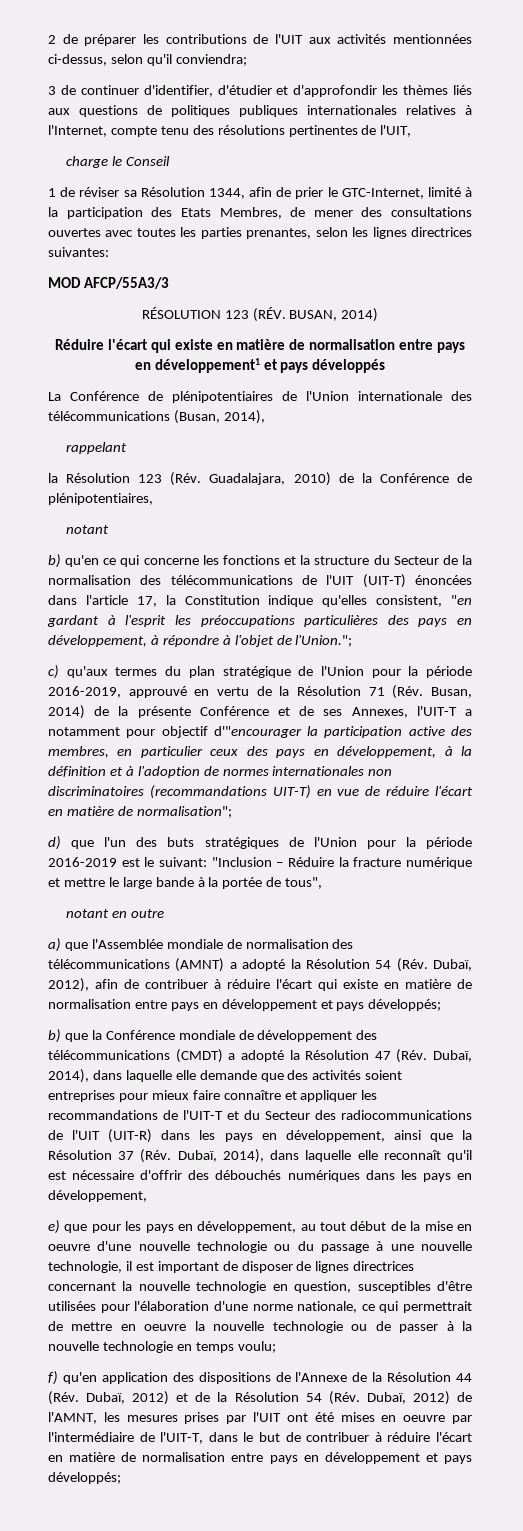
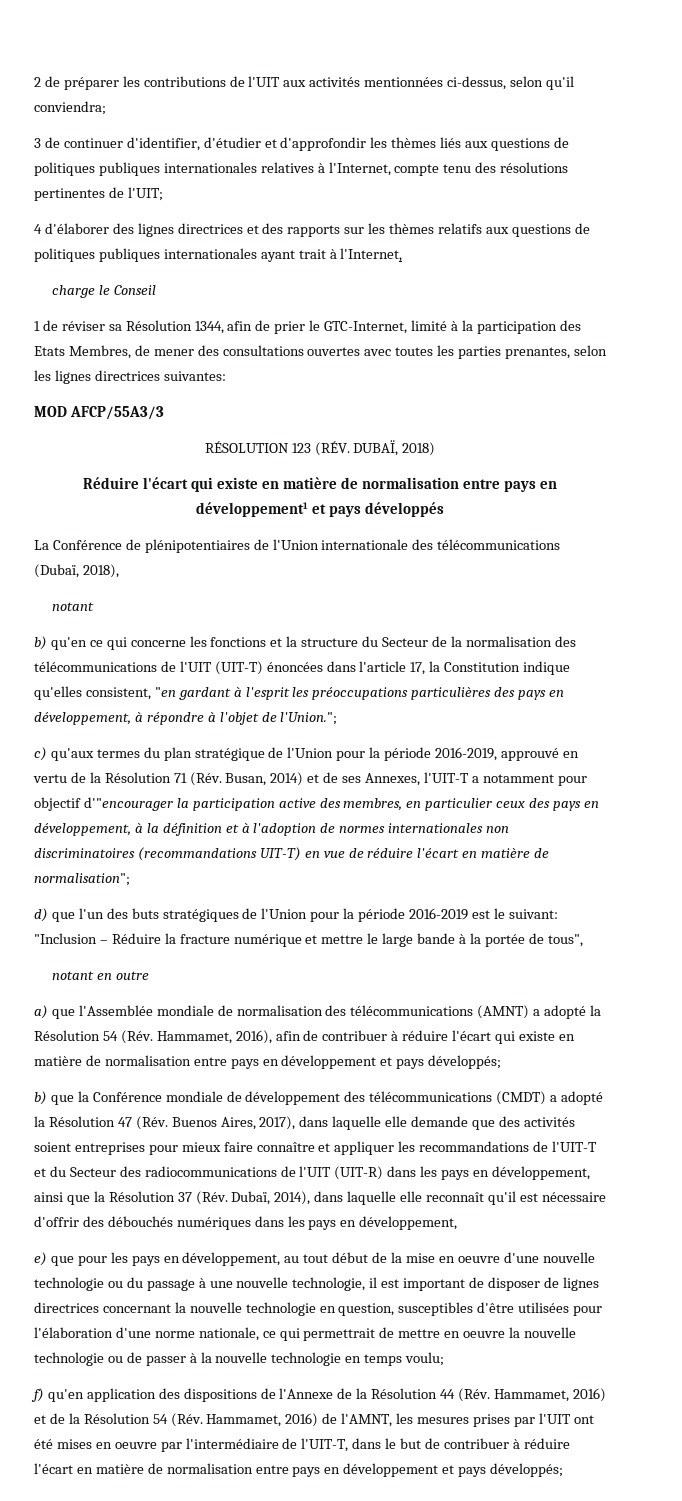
[380,125,412,137] l'UIT, -> [127,187,163,201] [34,223,590,237] [34,248,403,262] l'UIT; // 4 d'élaborer des lignes directrices et des rapports sur les thèmes relatifs aux questions de politiques publiques internationales ayant trait à l'Internet,
[289,308,379,322] BUSAN, 2014) -> [353,440,436,456] DUBAÏ, 2018)
[173,410,265,424] [66,442,128,454] [48,472,472,486] [48,493,153,505] (Busan, 2014), // rappelant // la Résolution 123 (Rév. Guadalajara, 2010) de la Conférence de plénipotentiaires, -> [34,564,119,578] (Dubaï, 2018),
[94,706,269,718] de la présente Conférence -> (304, 779) none
[433,959,472,971] [48,978,89,992] Dubaï, 2012), -> [156,1030,272,1044] Hammamet, 2016),
[433,1050,472,1062] [48,1069,89,1083] Dubaï, 2014), -> [171,1116,296,1130] Buenos Aires, 2017),
[86,1391,170,1405] Dubaï, 2012) -> [493,1388,606,1402] Hammamet, 2016)
[366,1391,450,1405] Dubaï, 2012) -> [206,1413,319,1427] Hammamet, 2016)

